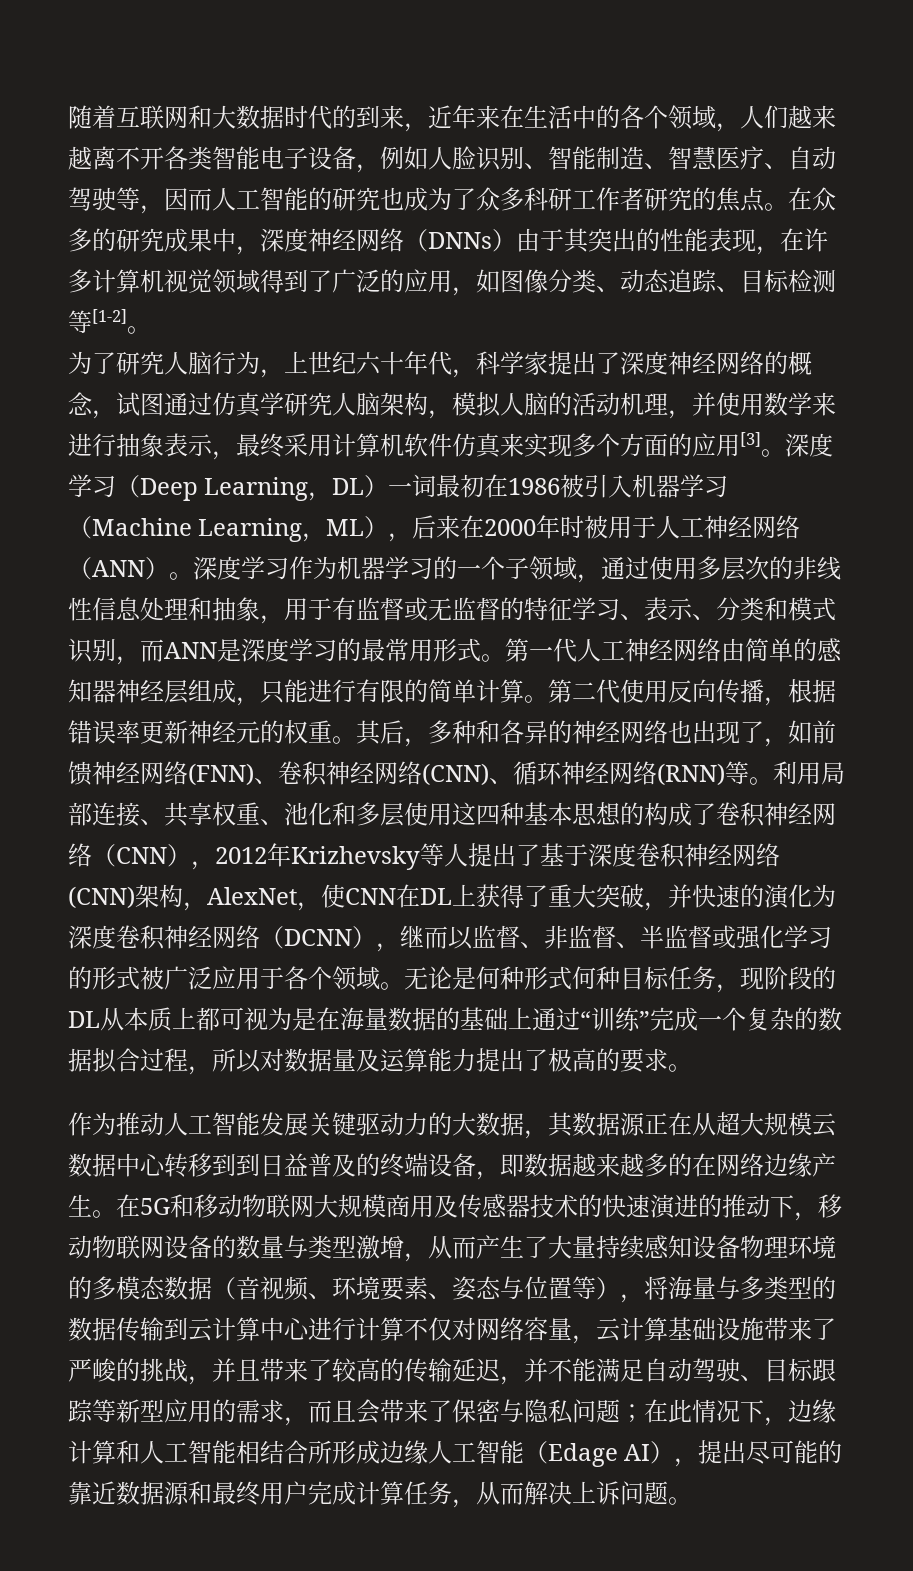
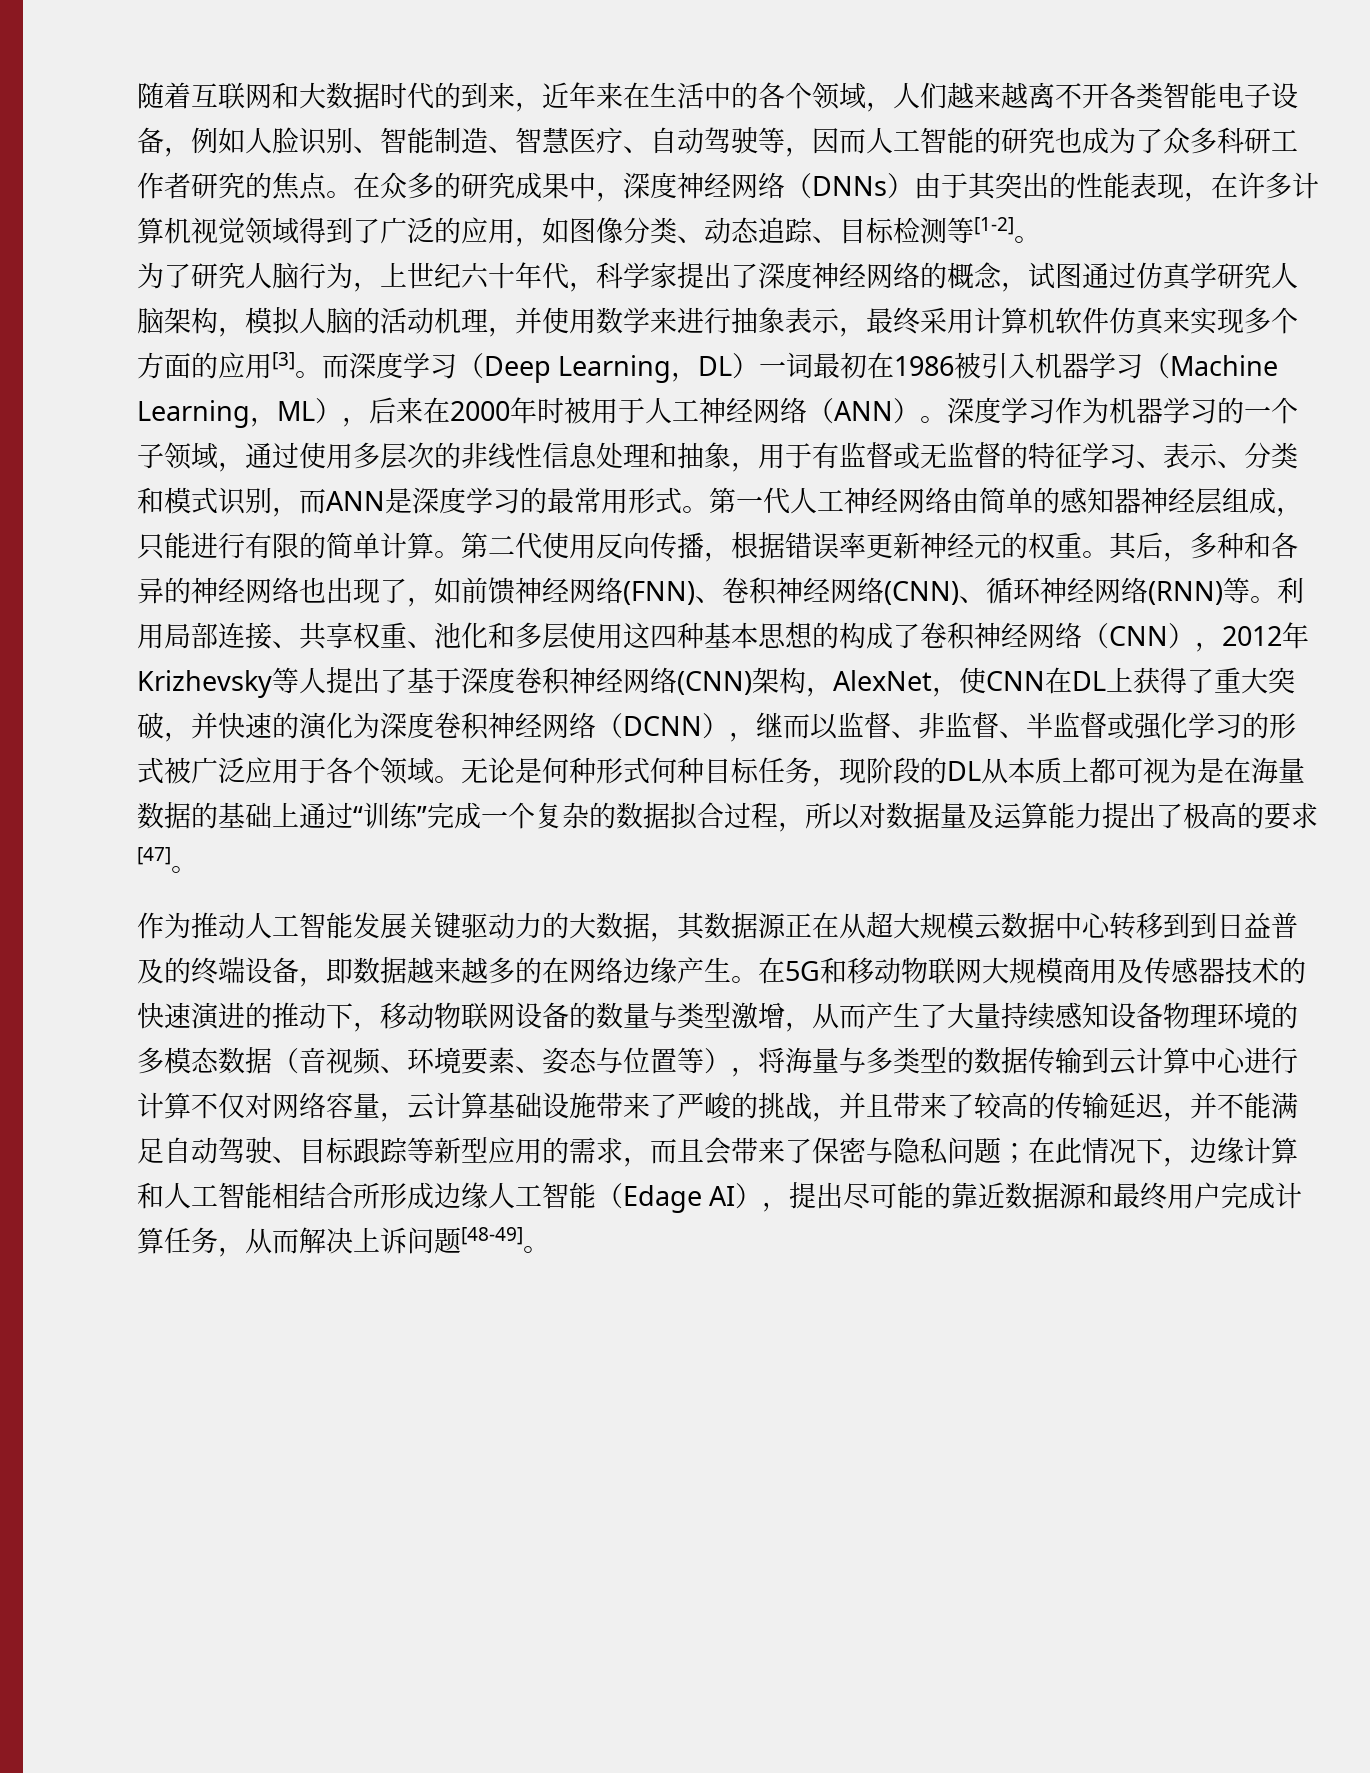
(785, 453) none -> [322,354,349,379] 而
(668, 1059) none -> [137,847,171,865] [47]
(668, 1493) none -> [461,1227,523,1245] [48-49]

